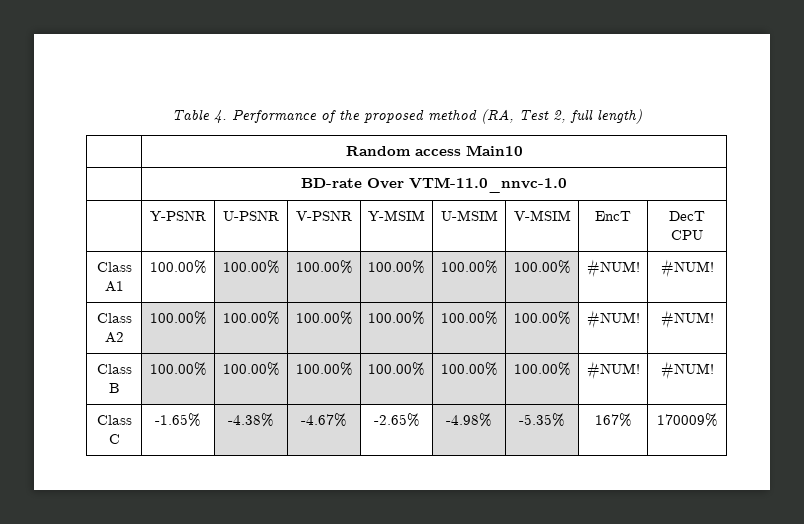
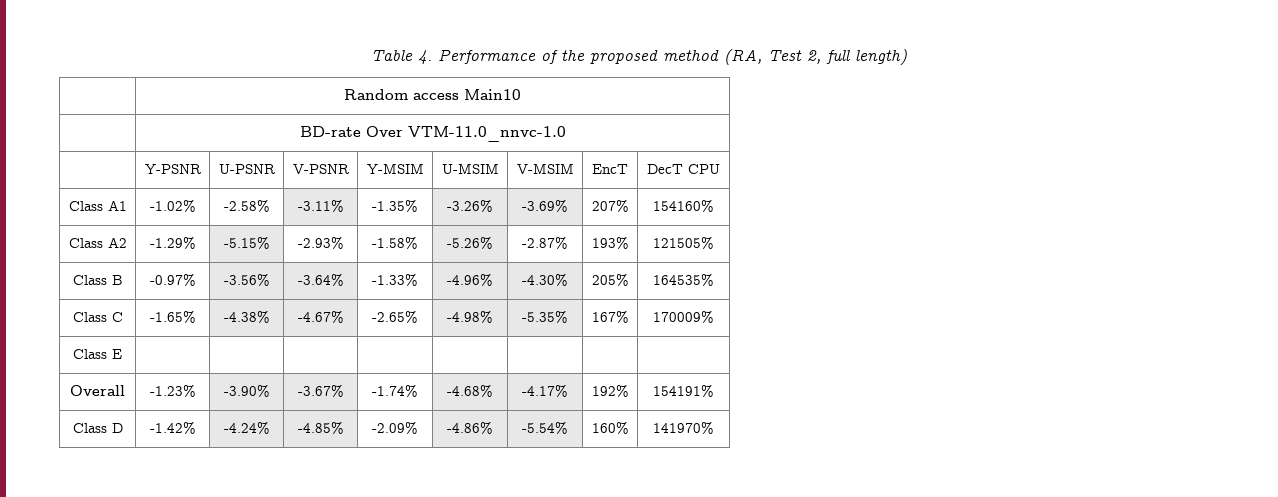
[149,260,207,274] [222,260,280,274] [295,260,353,274] [368,260,425,274] [440,260,498,274] [513,260,571,274] [586,259,640,278] [660,259,714,278] [96,313,132,323] [104,332,124,343] [149,311,207,325] [222,311,280,325] [295,311,353,325] [368,311,425,325] [440,311,498,325] [513,311,571,325] [586,310,640,329] [660,310,714,329] [96,364,132,374] [108,383,120,393] [149,362,207,376] [222,362,280,376] [295,362,353,376] [368,362,425,376] [440,362,498,376] [513,362,571,376] [586,361,640,380] [660,361,714,380] 100.00% | 100.00% | 100.00% | 100.00% | 100.00% | 100.00% | #NUM! | #NUM! // Class A2 | 100.00% | 100.00% | 100.00% | 100.00% | 100.00% | 100.00% | #NUM! | #NUM! // Class B | 100.00% | 100.00% | 100.00% | 100.00% | 100.00% | 100.00% | #NUM! | #NUM! -> [149,199,196,212] [223,199,270,212] [297,199,344,212] [372,199,418,212] [447,199,493,212] [522,199,568,212] [591,199,629,212] [653,199,714,212] [68,237,127,248] [149,236,196,249] [223,236,270,249] [297,236,344,249] [372,236,418,249] [447,236,493,249] [522,236,568,249] [591,236,629,249] [653,236,714,249] [72,275,123,285] [149,273,196,286] [223,273,270,286] [297,273,344,286] [372,273,418,286] [447,273,493,286] [522,273,568,286] [591,273,629,286] [653,273,714,286] -1.02% | -2.58% | -3.11% | -1.35% | -3.26% | -3.69% | 207% | 154160% // Class A2 | -1.29% | -5.15% | -2.93% | -1.58% | -5.26% | -2.87% | 193% | 121505% // Class B | -0.97% | -3.56% | -3.64% | -1.33% | -4.96% | -4.30% | 205% | 164535%
(718, 420) none -> [73,349,122,359] [70,385,125,396] [149,384,196,397] [223,384,270,397] [297,384,344,397] [372,384,418,397] [447,384,493,397] [522,384,568,397] [591,384,629,397] [653,384,714,397] [72,423,123,433] [149,421,196,434] [223,421,270,434] [297,421,344,434] [372,421,418,434] [447,421,493,434] [522,421,568,434] [591,421,629,434] [653,421,714,434] // Class E | | | | | | | | // Overall | -1.23% | -3.90% | -3.67% | -1.74% | -4.68% | -4.17% | 192% | 154191% // Class D | -1.42% | -4.24% | -4.85% | -2.09% | -4.86% | -5.54% | 160% | 141970%

